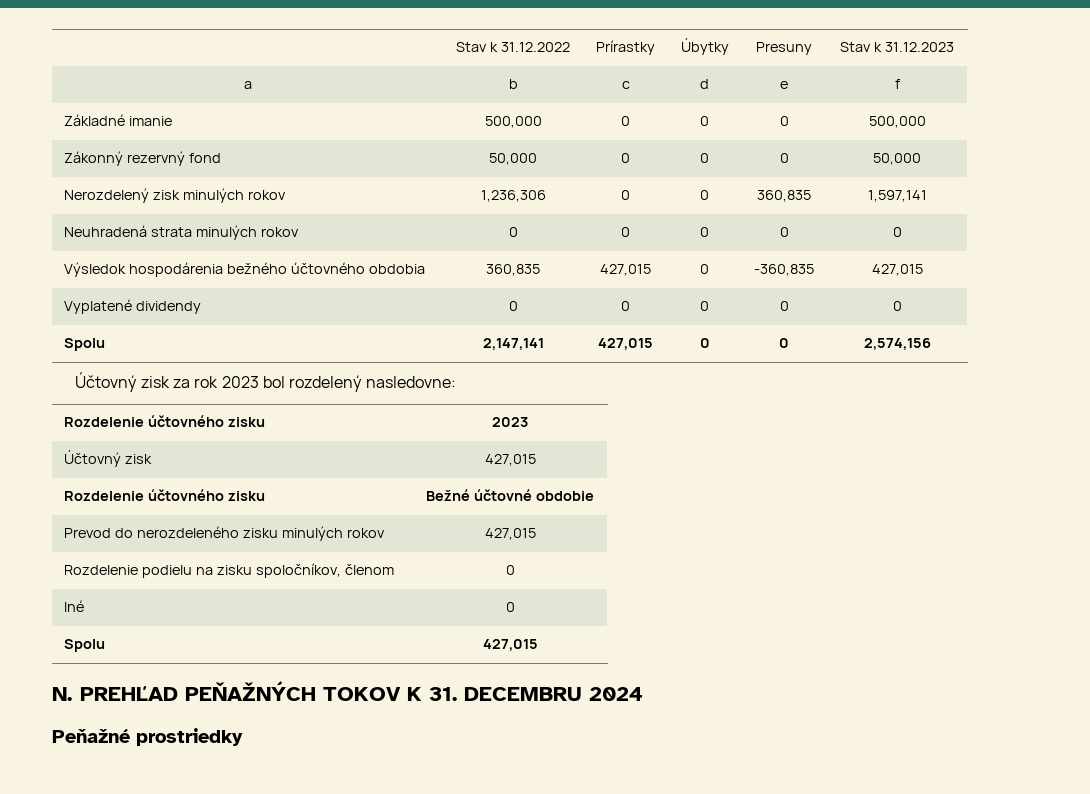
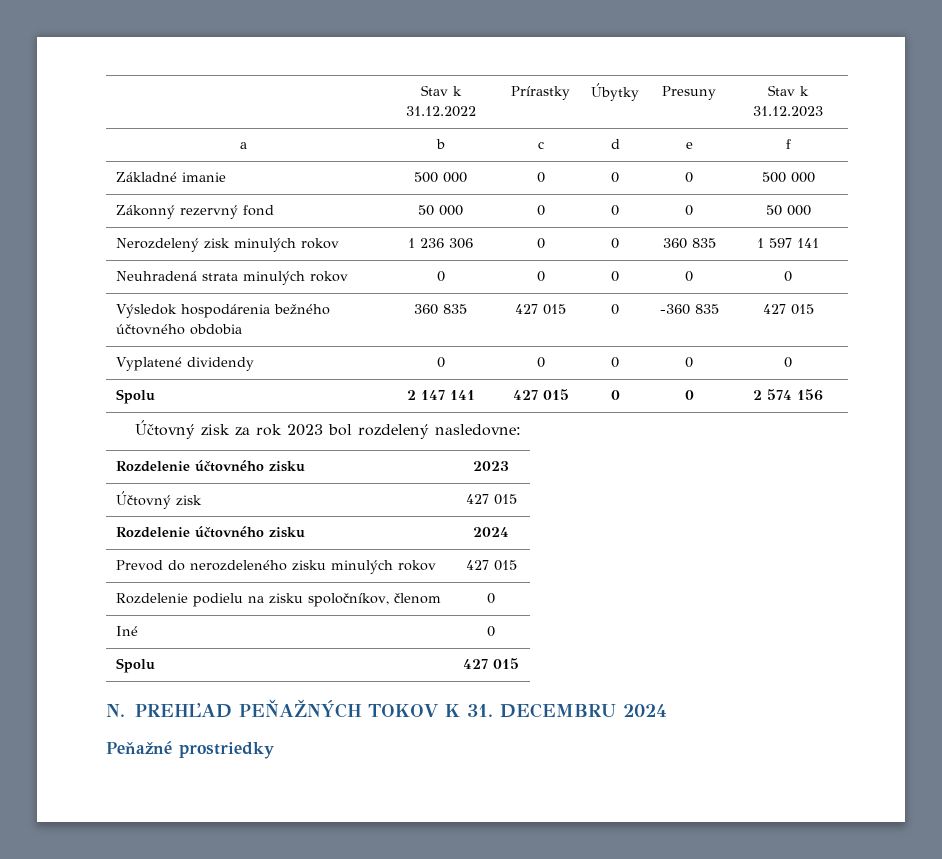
[484,116,542,128] [621,116,630,126] [700,116,709,126] [779,116,789,126] [868,116,926,128] 500,000 | 0 | 0 | 0 | 500,000 -> [414,172,467,183] [536,172,545,183] [611,172,619,183] [685,172,693,183] [761,172,815,183] 500 000 | 0 | 0 | 0 | 500 000
[489,153,537,165] [621,153,630,163] [700,153,709,163] [779,153,789,163] [873,153,921,165] 50,000 | 0 | 0 | 0 | 50,000 -> [418,205,463,216] [536,205,545,216] [611,205,619,216] [685,205,693,216] [765,205,811,216] 50 000 | 0 | 0 | 0 | 50 000
[480,190,546,202] [621,190,630,200] [700,190,709,200] [757,190,811,202] [867,190,927,202] 1,236,306 | 0 | 0 | 360,835 | 1,597,141 -> [408,238,473,249] [536,238,545,249] [611,238,619,249] [662,238,716,249] [757,238,819,248] 1 236 306 | 0 | 0 | 360 835 | 1 597 141
[486,264,540,276] [600,264,651,276] [700,264,709,274] [754,264,814,276] [871,264,923,276] 360,835 | 427,015 | 0 | -360,835 | 427,015 -> [414,304,467,315] [515,304,566,315] [611,304,619,315] [659,304,719,315] [762,304,814,315] 360 835 | 427 015 | 0 | -360 835 | 427 015
[482,338,544,350] [598,338,653,350] [699,338,710,348] [779,338,789,348] [863,338,931,350] 2,147,141 | 427,015 | 0 | 0 | 2,574,156 -> [406,390,475,400] [512,389,569,400] [610,390,620,400] [684,390,694,400] [753,389,823,401] 2 147 141 | 427 015 | 0 | 0 | 2 574 156
[484,454,536,466] [64,489,265,501] [426,489,594,501] 427,015 // Rozdelenie účtovného zisku | Bežné účtovné obdobie -> [465,494,517,505] [115,526,305,538] [473,527,509,537] 427 015 // Rozdelenie účtovného zisku | 2024
[484,528,536,540] 427,015 -> [465,560,517,571] 427 015
[482,639,538,651] 427,015 -> [463,658,519,669] 427 015

